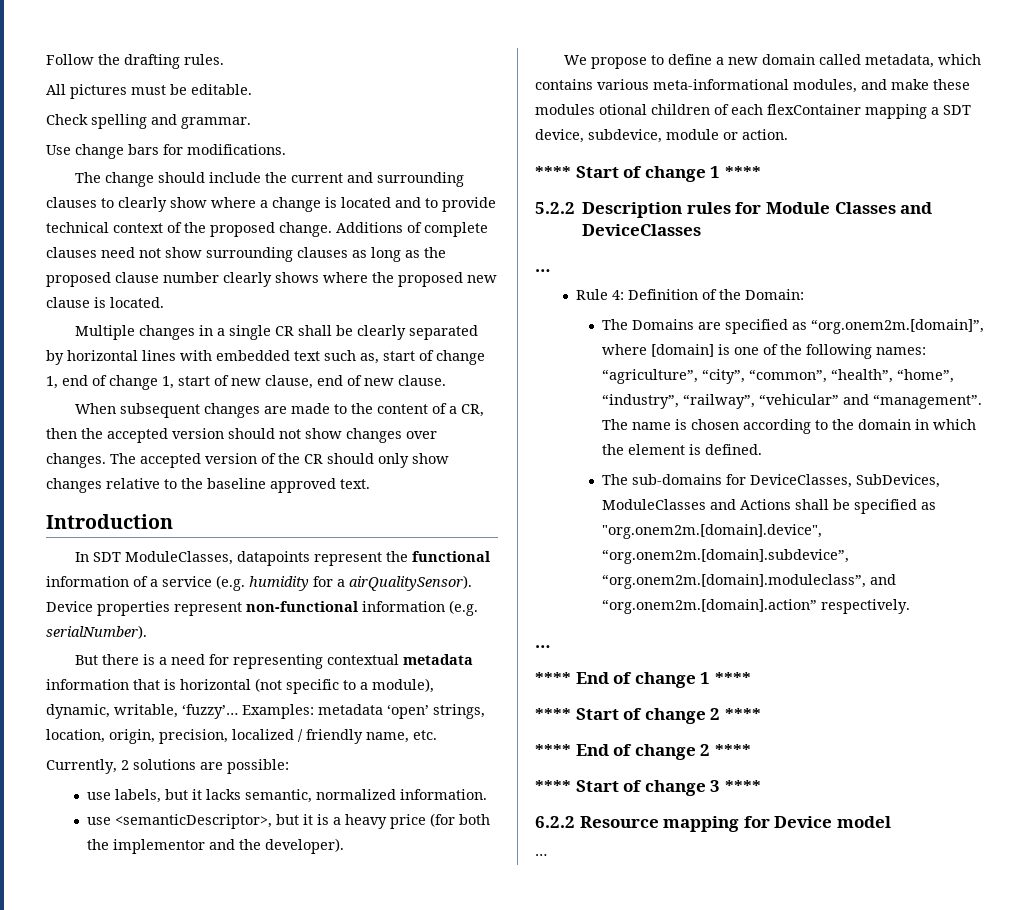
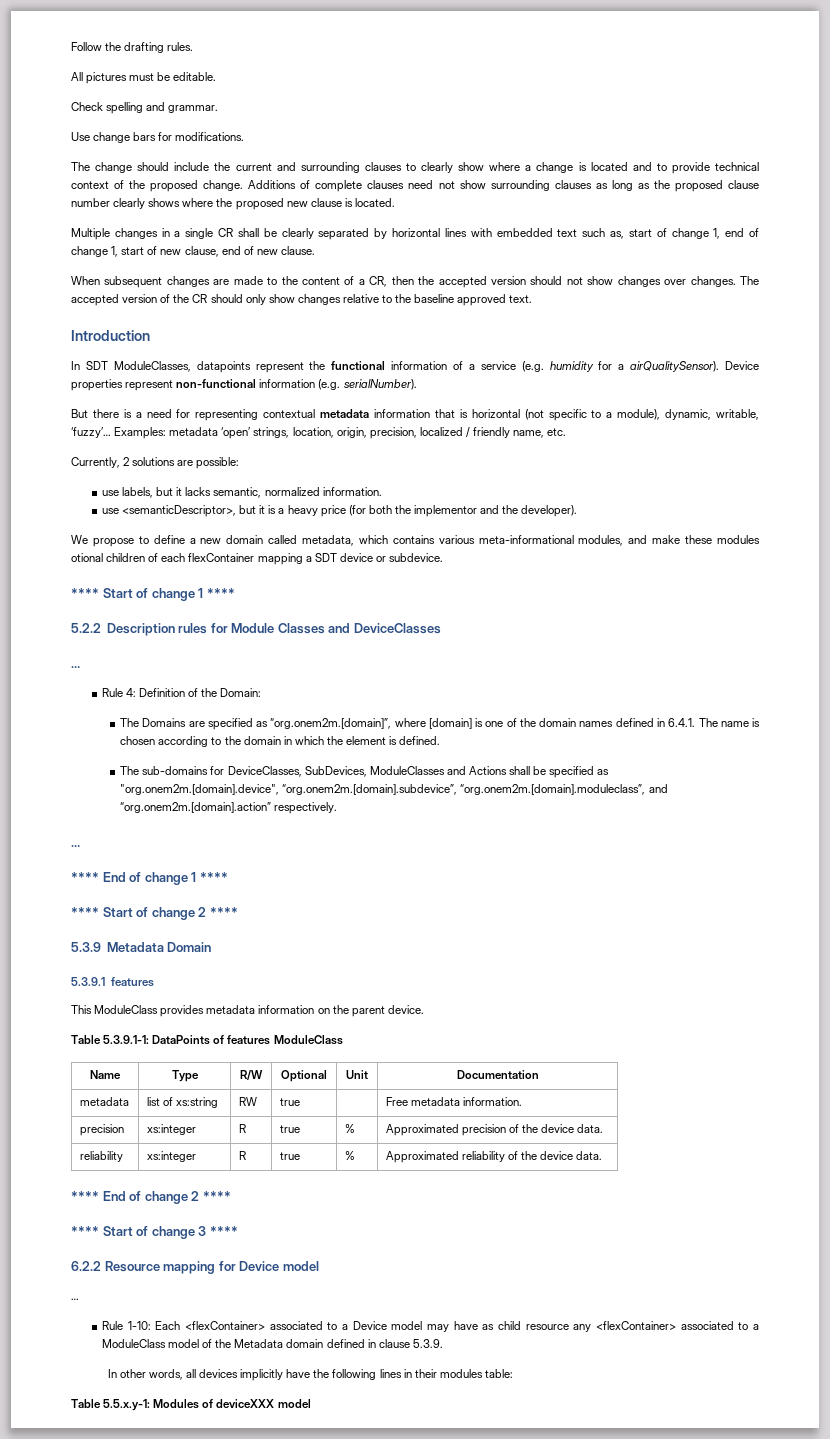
[535,129,788,143] device, subdevice, module or action. -> [339,553,444,562] device or subdevice.
[806,344,927,359] [602,369,955,384] [602,394,983,409] following names: “agriculture”, “city”, “common”, “health”, “home”, “industry”, “railway”, “vehicular” and “management”. -> [539,718,696,727] domain names defined in 6.4.1.
(761, 714) none -> [71,942,212,952] [71,977,154,987] [71,1005,424,1017] [71,1035,343,1045] [90,1070,121,1079] [171,1070,199,1082] [240,1070,263,1081] [281,1070,327,1082] [346,1070,368,1079] [456,1070,539,1079] [79,1097,129,1106] [146,1097,219,1108] [238,1097,257,1106] [279,1098,300,1106] [385,1097,523,1106] [79,1124,124,1136] [146,1124,196,1135] [238,1124,246,1133] [279,1125,300,1133] [344,1124,355,1133] [385,1124,604,1136] [79,1151,123,1162] [146,1151,196,1162] [238,1151,246,1160] [279,1152,300,1160] [344,1151,355,1160] [385,1151,603,1163] // 5.3.9 Metadata Domain // 5.3.9.1 features // This ModuleClass provides metadata information on the parent device. // Table 5.3.9.1-1: DataPoints of features ModuleClass // Name | Type | R/W | Optional | Unit | Documentation // metadata | list of xs:string | RW | true | | Free metadata information. // precision | xs:integer | R | true | % | Approximated precision of the device data. // reliability | xs:integer | R | true | % | Approximated reliability of the device data.
(547, 855) none -> [101,1321,759,1332] [101,1339,443,1348] [107,1369,513,1381] [71,1399,311,1411] // Rule 1-10: Each <flexContainer> associated to a Device model may have as child resource any <flexContainer> associated to a ModuleClass model of the Metadata domain defined in clause 5.3.9. // In other words, all devices implicitly have the following lines in their modules table: // Table 5.5.x.y-1: Modules of deviceXXX model

